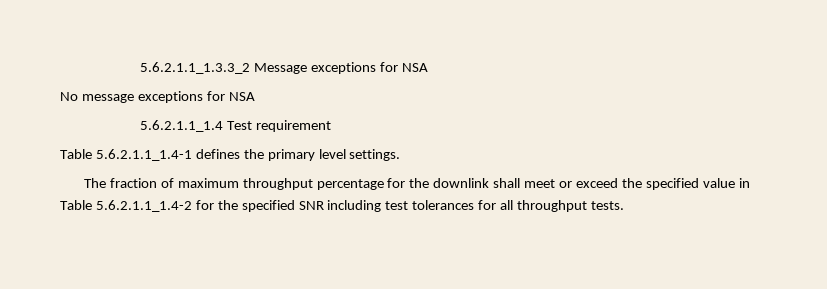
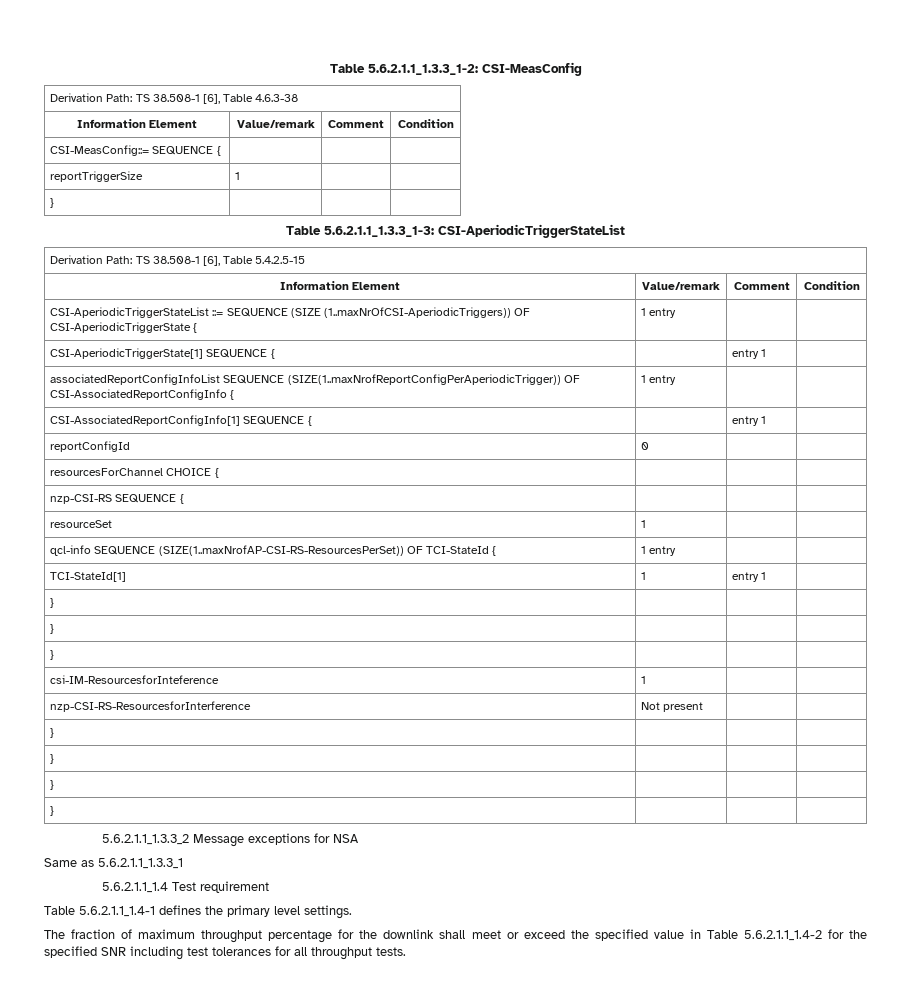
(140, 68) none -> [329,62,582,76] [50,93,298,104] [76,119,198,128] [236,120,315,128] [328,120,384,128] [397,119,454,128] [50,145,221,156] [50,171,144,182] [235,172,241,180] [50,198,55,208] [286,224,625,238] [50,255,305,266] [279,281,401,290] [642,282,720,290] [733,282,790,290] [803,281,860,290] [50,307,530,318] [50,322,198,333] [641,308,677,318] [50,348,275,359] [732,349,767,359] [50,374,580,385] [50,389,235,400] [641,375,677,385] [50,415,312,426] [732,416,767,426] [50,441,131,452] [641,442,650,450] [50,468,219,478] [50,494,184,504] [50,520,113,528] [641,520,647,528] [50,545,496,556] [641,546,677,556] [50,572,127,582] [641,572,647,580] [732,572,767,582] [50,598,55,608] [50,624,55,634] [50,650,55,660] [50,675,220,684] [641,676,647,684] [50,701,252,712] [641,702,704,712] [50,728,55,738] [50,754,55,764] [50,780,55,790] [50,806,55,816] Table 5.6.2.1.1_1.3.3_1-2: CSI-MeasConfig // Derivation Path: TS 38.508-1 [6], Table 4.6.3-38 // Information Element | Value/remark | Comment | Condition // CSI-MeasConfig::= SEQUENCE { | | | // reportTriggerSize | 1 | | // } | | | // Table 5.6.2.1.1_1.3.3_1-3: CSI-AperiodicTriggerStateList // Derivation Path: TS 38.508-1 [6], Table 5.4.2.5-15 // Information Element | Value/remark | Comment | Condition // CSI-AperiodicTriggerStateList ::= SEQUENCE (SIZE (1..maxNrOfCSI-AperiodicTriggers)) OF CSI-AperiodicTriggerState { | 1 entry | | // CSI-AperiodicTriggerState[1] SEQUENCE { | | entry 1 | // associatedReportConfigInfoList SEQUENCE (SIZE(1..maxNrofReportConfigPerAperiodicTrigger)) OF CSI-AssociatedReportConfigInfo { | 1 entry | | // CSI-AssociatedReportConfigInfo[1] SEQUENCE { | | entry 1 | // reportConfigId | 0 | | // resourcesForChannel CHOICE { | | | // nzp-CSI-RS SEQUENCE { | | | // resourceSet | 1 | | // qcl-info SEQUENCE (SIZE(1..maxNrofAP-CSI-RS-ResourcesPerSet)) OF TCI-StateId { | 1 entry | | // TCI-StateId[1] | 1 | entry 1 | // } | | | // } | | | // } | | | // csi-IM-ResourcesforInteference | 1 | | // nzp-CSI-RS-ResourcesforInterference | Not present | | // } | | | // } | | | // } | | | // } | | | //
[60,91,255,103] No message exceptions for NSA -> [44,858,183,869] Same as 5.6.2.1.1_1.3.3_1

